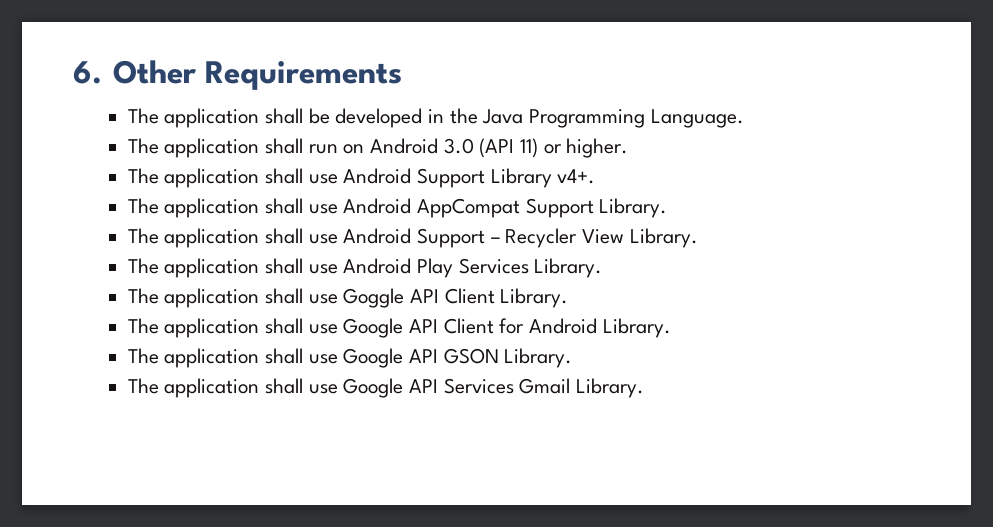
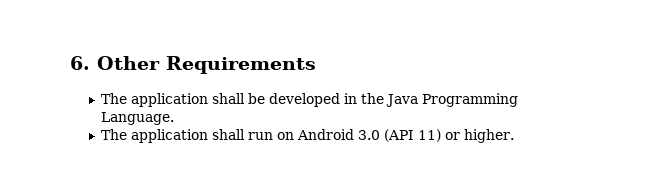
[127,168,596,188] [127,198,668,218] [127,228,698,248] [127,258,603,278] [127,288,569,308] [127,318,671,338] [127,348,573,368] [127,378,645,398] // The application shall use Android Support Library v4+. // The application shall use Android AppCompat Support Library. // The application shall use Android Support – Recycler View Library. // The application shall use Android Play Services Library. // The application shall use Goggle API Client Library. // The application shall use Google API Client for Android Library. // The application shall use Google API GSON Library. // The application shall use Google API Services Gmail Library. -> (515, 136) none

